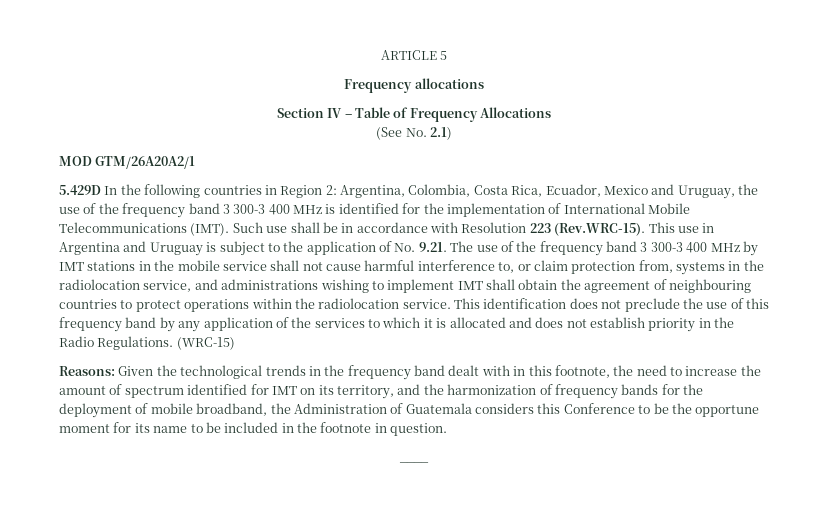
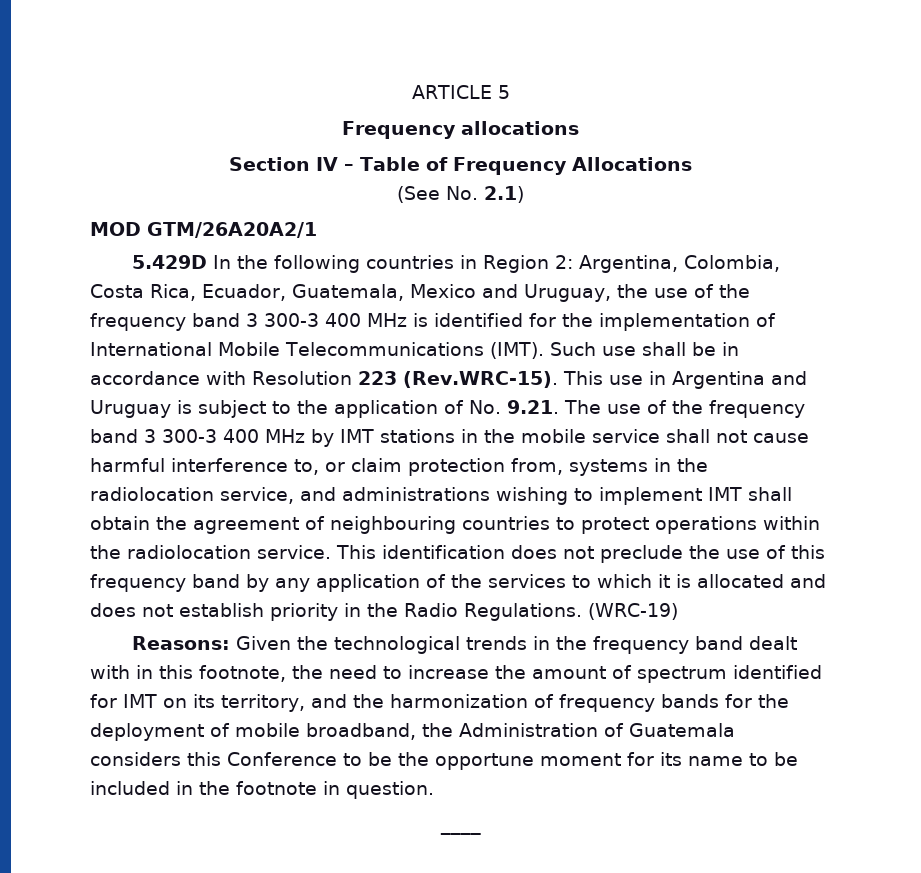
(601, 190) none -> [292,284,404,301] Guatemala,
[176,337,235,350] (WRC-15) -> [587,603,678,620] (WRC-19)

